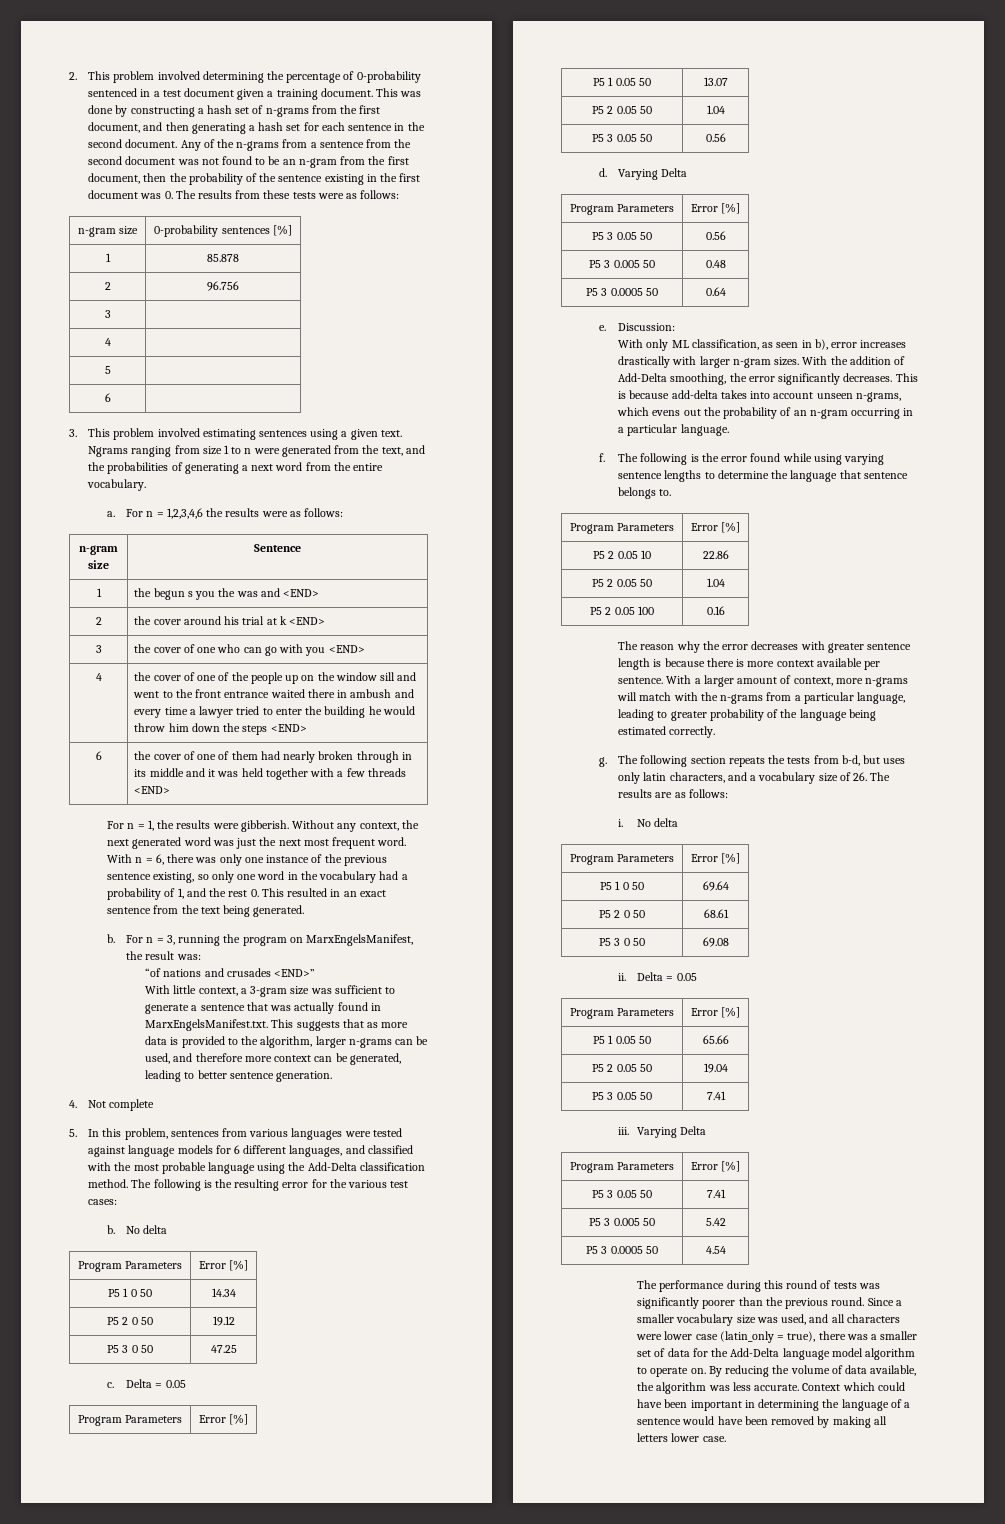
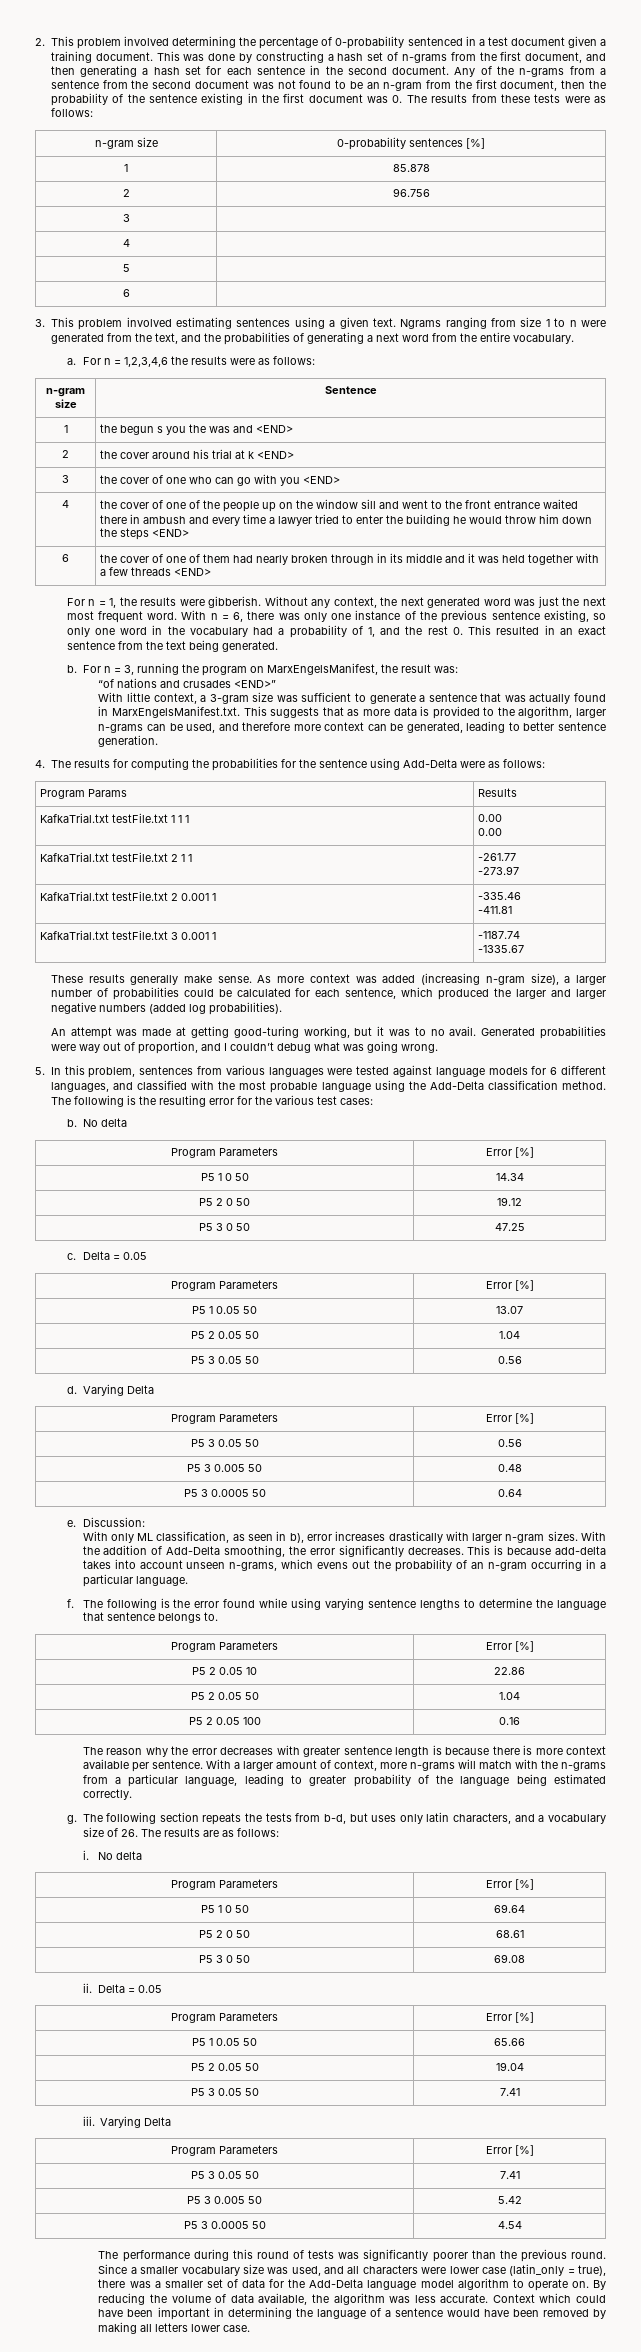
[88,1099,155,1111] Not complete -> [50,758,545,771] [40,789,128,799] [478,788,518,797] [40,813,190,823] [478,814,503,822] [478,828,503,836] [40,852,193,862] [478,853,517,861] [478,866,520,875] [40,891,217,901] [478,892,522,900] [478,906,513,914] [40,930,217,940] [478,931,521,939] [478,945,525,953] [50,973,606,985] [50,987,606,1000] [50,1002,282,1015] [50,1026,606,1039] [50,1041,438,1054] The results for computing the probabilities for the sentence using Add-Delta were as follows: // Program Params | Results // KafkaTrial.txt testFile.txt 1 1 1 | 0.00 // 0.00 // KafkaTrial.txt testFile.txt 2 1 1 | -261.77 // -273.97 // KafkaTrial.txt testFile.txt 2 0.001 1 | -335.46 // -411.81 // KafkaTrial.txt testFile.txt 3 0.001 1 | -1187.74 // -1335.67 // These results generally make sense. As more context was added (increasing n-gram size), a larger number of probabilities could be calculated for each sentence, which produced the larger and larger negative numbers (added log probabilities). // An attempt was made at getting good-turing working, but it was to no avail. Generated probabilities were way out of proportion, and I couldn’t debug what was going wrong.

